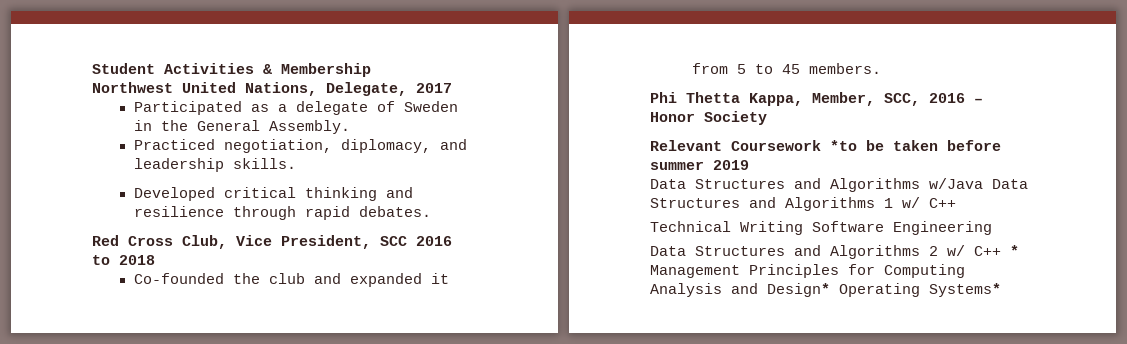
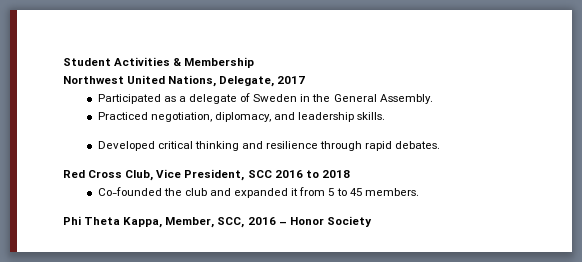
[686,92,740,103] Thetta -> [84,217,121,225] Theta
[650,140,1001,151] [650,160,749,170] [650,178,1028,192] [650,197,956,211] [650,221,992,235] [650,245,1019,259] [650,264,965,278] [650,283,1001,297] // Relevant Coursework *to be taken before summer 2019 // Data Structures and Algorithms w/Java Data Structures and Algorithms 1 w/ C++ // Technical Writing Software Engineering // Data Structures and Algorithms 2 w/ C++ * Management Principles for Computing Analysis and Design* Operating Systems* -> (372, 221) none

